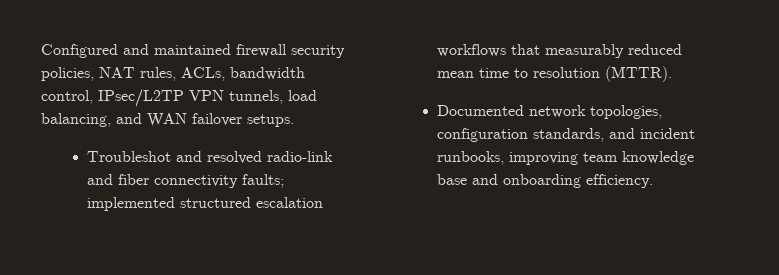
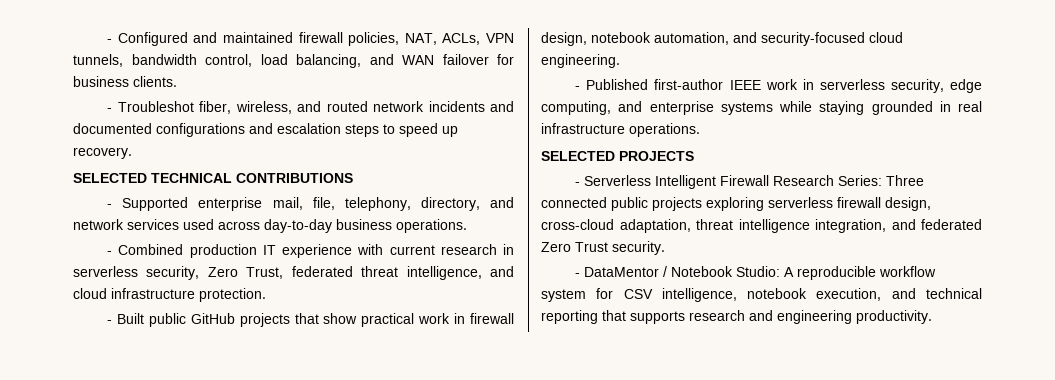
(41, 51) none -> [107,39,113,43] -
[291,45,345,58] [41,67,305,81] [41,89,283,107] security policies, NAT rules, ACLs, bandwidth control, IPsec/L2TP VPN tunnels, -> [348,32,514,46] [73,54,252,67] policies, NAT, ACLs, VPN tunnels, bandwidth control,
[247,114,294,127] [87,151,334,164] [87,174,285,188] [87,197,324,211] [437,44,683,58] [437,66,673,82] [437,105,663,119] [437,128,696,142] [437,151,695,165] [437,174,654,188] setups. // Troubleshot and resolved radio-link and fiber connectivity faults; implemented structured escalation workflows that measurably reduced mean time to resolution (MTTR). // Documented network topologies, configuration standards, and incident runbooks, improving team knowledge base and onboarding efficiency. -> [497,54,514,65] [73,76,177,87] [107,101,514,114] [73,123,458,137] [73,147,132,159] [73,173,353,183] [107,197,514,211] [73,219,467,233] [107,244,514,258] [73,266,514,280] [73,288,266,302] [107,313,514,327] [541,32,903,46] [541,54,620,68] [575,79,982,93] [541,101,982,115] [541,123,700,137] [541,151,694,161] [575,175,925,189] [541,197,931,211] [541,219,982,233] [541,241,665,255] [575,266,937,280] [541,288,982,302] [541,310,932,324] for business clients. // - Troubleshot fiber, wireless, and routed network incidents and documented configurations and escalation steps to speed up recovery. // SELECTED TECHNICAL CONTRIBUTIONS // - Supported enterprise mail, file, telephony, directory, and network services used across day-to-day business operations. // - Combined production IT experience with current research in serverless security, Zero Trust, federated threat intelligence, and cloud infrastructure protection. // - Built public GitHub projects that show practical work in firewall design, notebook automation, and security-focused cloud engineering. // - Published first-author IEEE work in serverless security, edge computing, and enterprise systems while staying grounded in real infrastructure operations. // SELECTED PROJECTS // - Serverless Intelligent Firewall Research Series: Three connected public projects exploring serverless firewall design, cross-cloud adaptation, threat intelligence integration, and federated Zero Trust security. // - DataMentor / Notebook Studio: A reproducible workflow system for CSV intelligence, notebook execution, and technical reporting that supports research and engineering productivity.

